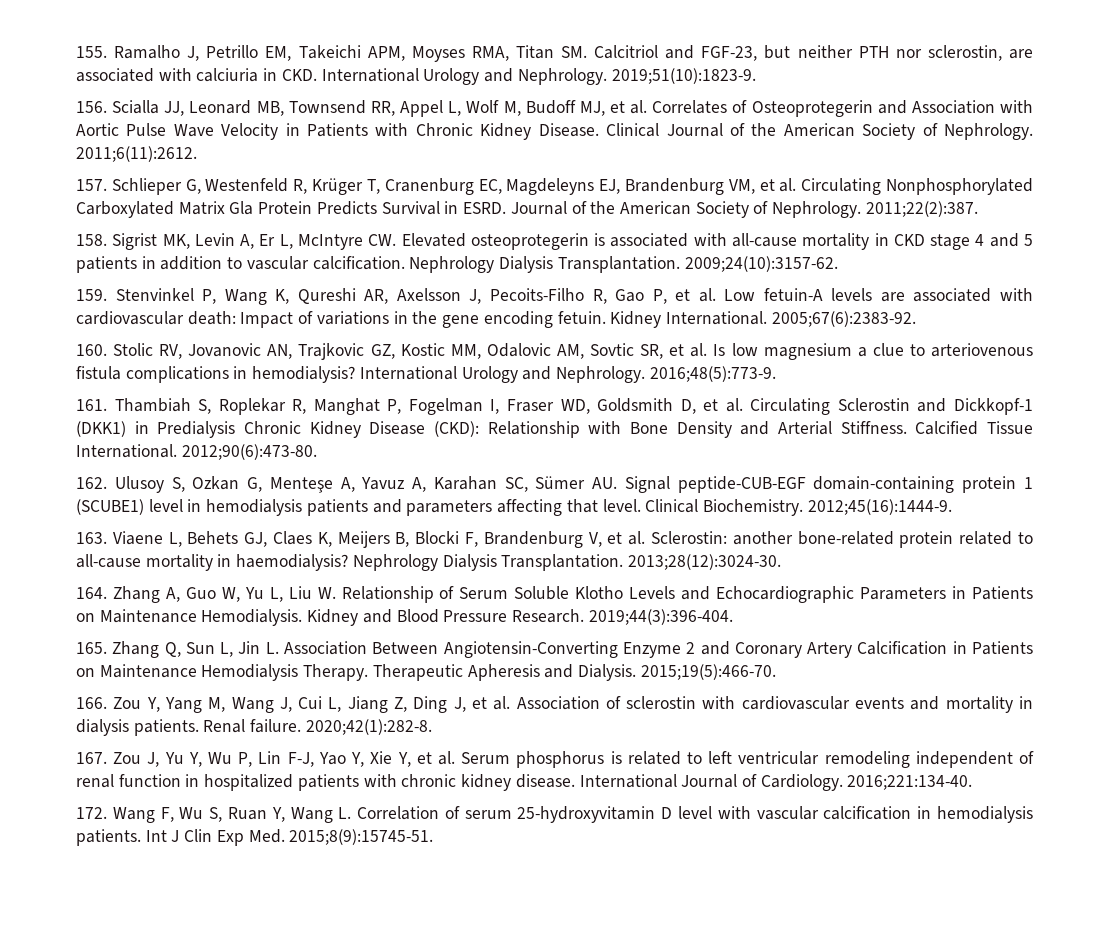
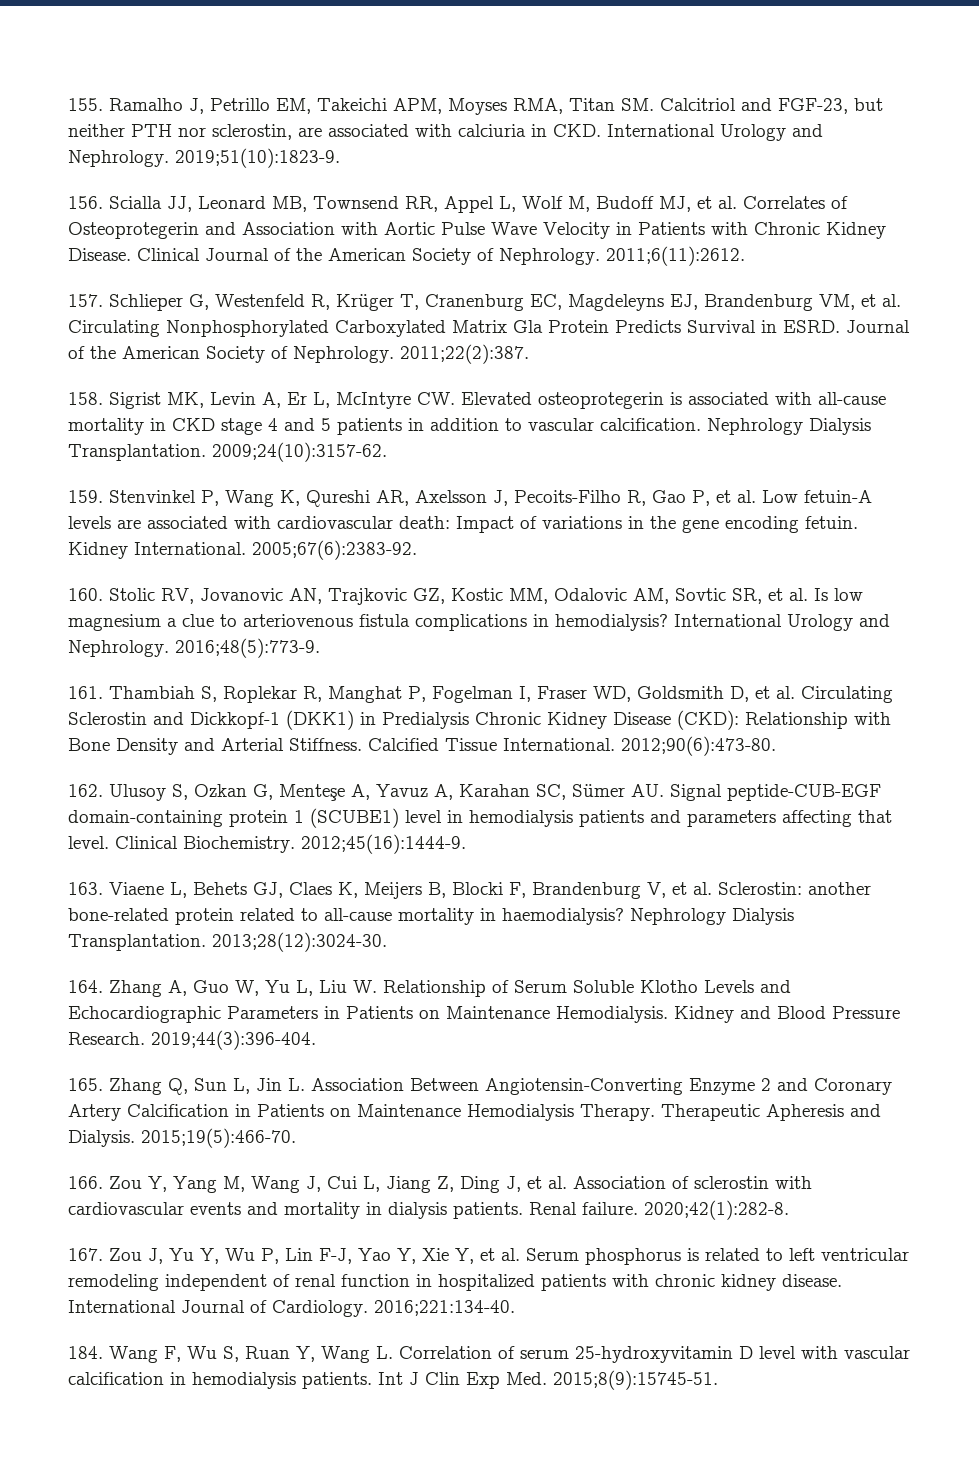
[76,807,107,819] 172. -> [68,1346,103,1359] 184.

